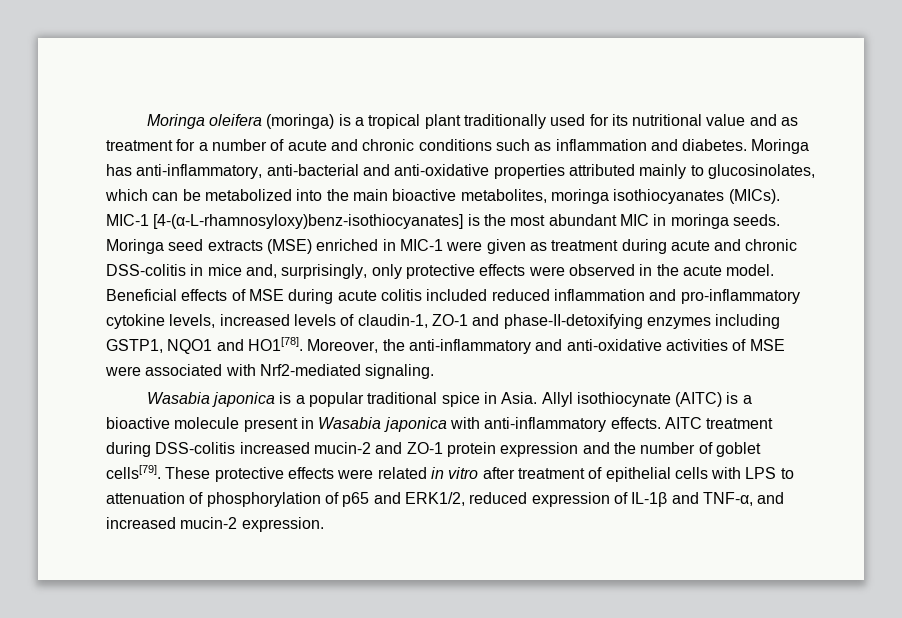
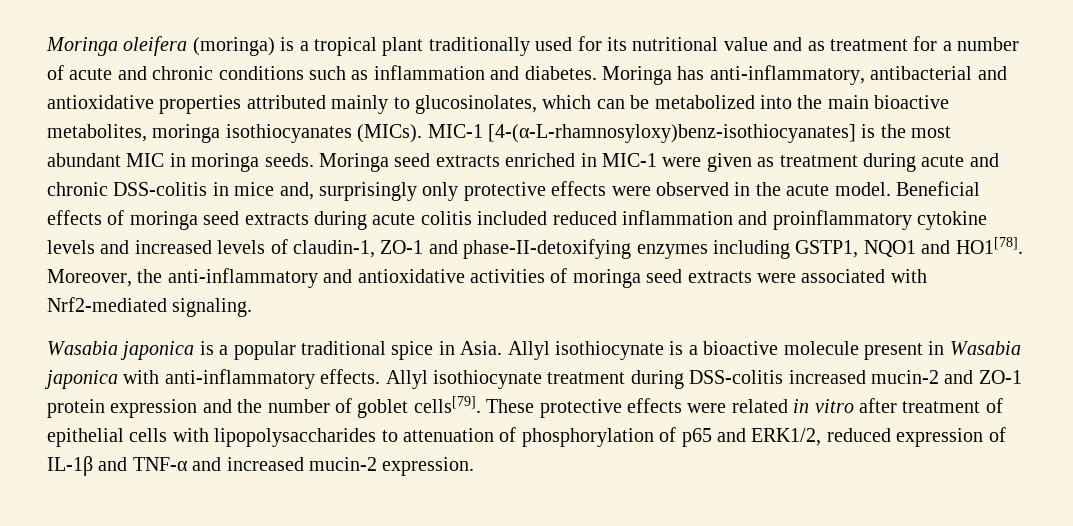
[266,164,490,176] anti-bacterial and anti-oxidative -> [870,66,1007,80] [47,95,154,109] antibacterial and antioxidative
[266,239,312,254] (MSE) -> (500, 161) none
[281,264,368,279] surprisingly, -> [319,182,417,201] surprisingly
[248,289,284,301] MSE -> [129,211,309,230] moringa seed extracts
[680,289,800,304] [106,314,216,329] pro-inflammatory cytokine levels, -> [772,210,988,230] [47,240,130,254] proinflammatory cytokine levels and
[566,339,662,351] anti-oxidative -> [357,269,465,283] antioxidative
[749,339,785,351] MSE -> [572,269,752,288] moringa seed extracts
[675,392,723,407] (AITC) -> (664, 350) none
[664,417,702,429] AITC -> [385,370,542,389] Allyl isothiocynate
[745,467,777,479] LPS -> [214,428,377,447] lipopolysaccharides
[702,492,753,506] TNF-α, -> [132,457,188,471] TNF-α

